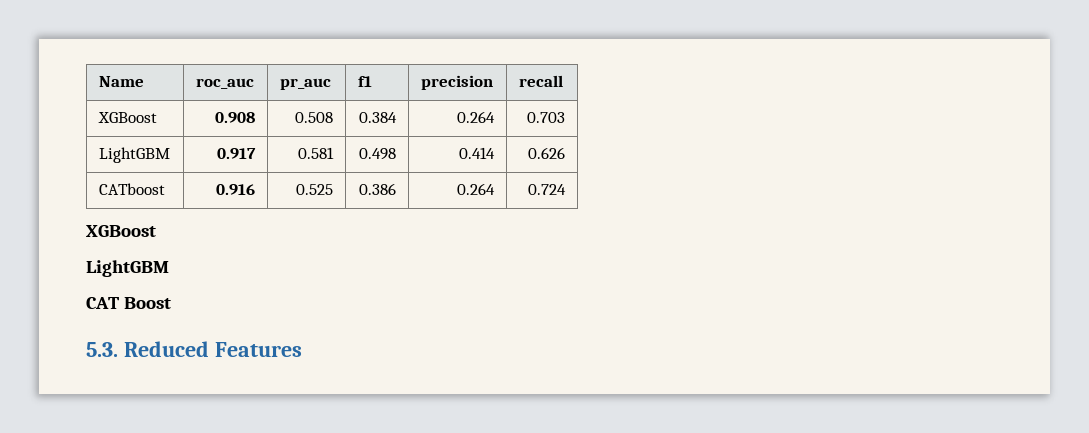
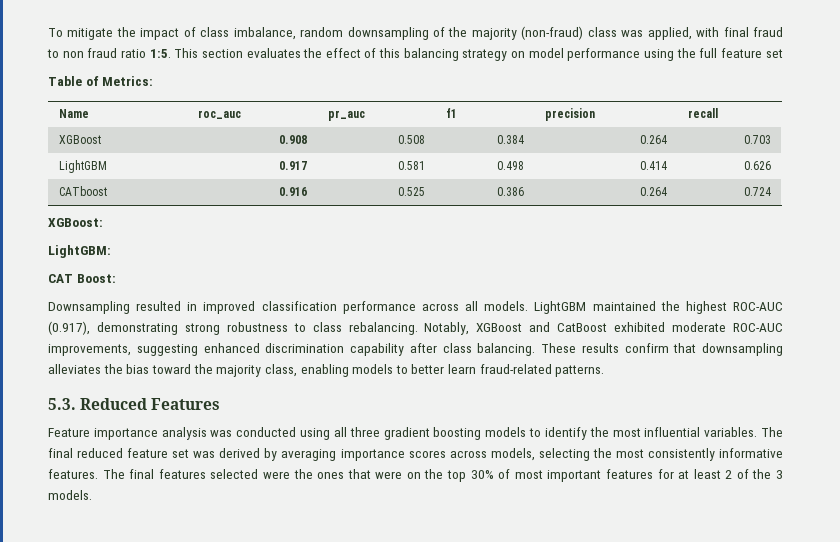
(98, 81) none -> [48,26,784,40] [47,48,783,61] [48,76,154,86] To mitigate the impact of class imbalance, random downsampling of the majority (non-fraud) class was applied, with final fraud to non fraud ratio 1:5. This section evaluates the effect of this balancing strategy on model performance using the full feature set // Table of Metrics: //
[86,225,156,237] [86,260,169,277] XGBoost // LightGBM -> [48,218,103,227] [48,245,111,258] XGBoost: // LightGBM:
[124,297,172,309] [86,341,302,357] Boost // 5.3. Reduced Features -> [76,274,116,283] [48,301,783,314] [48,321,783,335] [48,343,783,356] [48,364,605,377] [48,398,221,410] [48,427,784,440] [48,448,783,461] [48,469,784,482] [48,490,92,500] Boost: // Downsampling resulted in improved classification performance across all models. LightGBM maintained the highest ROC-AUC (0.917), demonstrating strong robustness to class rebalancing. Notably, XGBoost and CatBoost exhibited moderate ROC-AUC improvements, suggesting enhanced discrimination capability after class balancing. These results confirm that downsampling alleviates the bias toward the majority class, enabling models to better learn fraud-related patterns. // 5.3. Reduced Features // Feature importance analysis was conducted using all three gradient boosting models to identify the most influential variables. The final reduced feature set was derived by averaging importance scores across models, selecting the most consistently informative features. The final features selected were the ones that were on the top 30% of most important features for at least 2 of the 3 models.

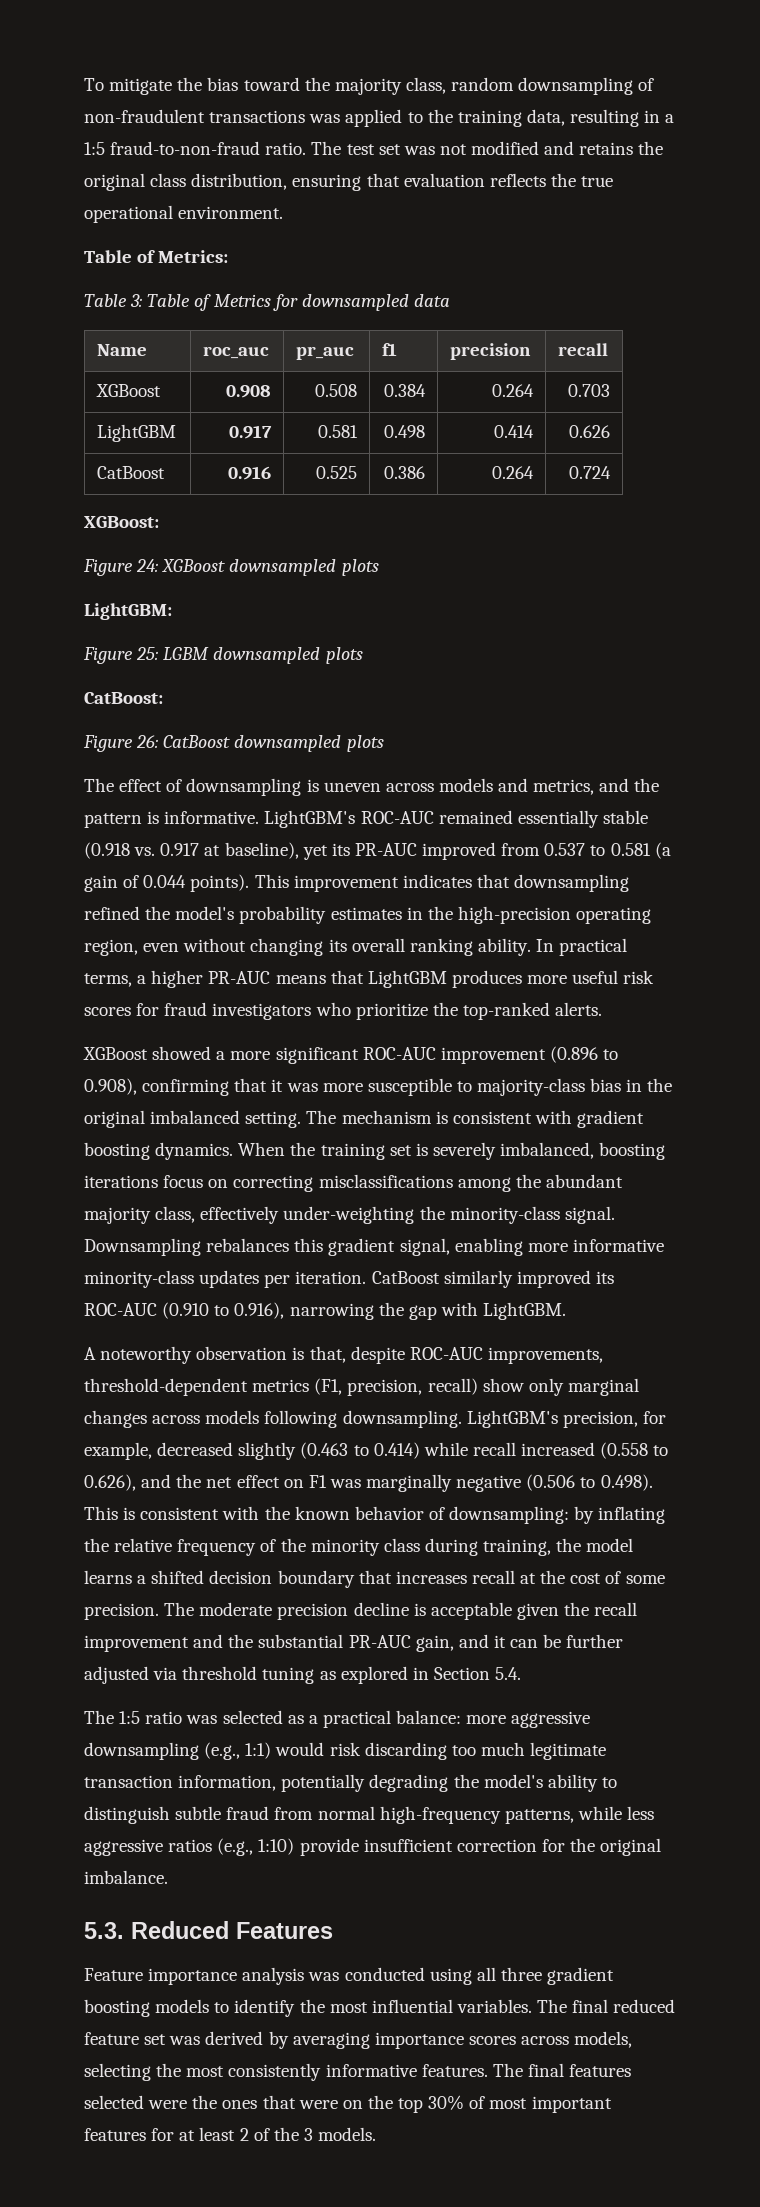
[140,26,784,40] [47,48,783,61] [48,76,154,86] impact of class imbalance, random downsampling of the majority (non-fraud) class was applied, with final fraud to non fraud ratio 1:5. This section evaluates the effect of this balancing strategy on model performance using the full feature set // Table of Metrics: -> [207,77,655,95] [84,109,675,127] [84,141,664,155] [84,173,614,191] [84,205,284,223] [84,250,229,263] [84,294,450,311] bias toward the majority class, random downsampling of non-fraudulent transactions was applied to the training data, resulting in a 1:5 fraud-to-non-fraud ratio. The test set was not modified and retains the original class distribution, ensuring that evaluation reflects the true operational environment. // Table of Metrics: // Table 3: Table of Metrics for downsampled data
[58,186,107,196] CATboost -> [97,466,166,479] CatBoost
[48,245,111,258] [48,274,116,283] [48,301,783,314] [48,321,783,335] [48,343,783,356] [48,364,605,377] LightGBM: // CAT Boost: // Downsampling resulted in improved classification performance across all models. LightGBM maintained the highest ROC-AUC (0.917), demonstrating strong robustness to class rebalancing. Notably, XGBoost and CatBoost exhibited moderate ROC-AUC improvements, suggesting enhanced discrimination capability after class balancing. These results confirm that downsampling alleviates the bias toward the majority class, enabling models to better learn fraud-related patterns. -> [83,559,379,576] [84,603,172,620] [83,647,363,664] [84,692,163,704] [83,735,384,752] [84,778,660,796] [84,810,648,828] [84,842,671,860] [84,874,630,892] [84,906,652,924] [84,938,628,956] [84,970,655,988] [84,1002,603,1020] [83,1046,619,1064] [84,1078,673,1096] [84,1110,645,1128] [84,1142,666,1160] [84,1174,623,1192] [84,1206,615,1224] [84,1238,664,1256] [84,1270,614,1288] [84,1302,567,1320] [84,1346,603,1364] [84,1378,639,1396] [84,1410,666,1428] [84,1442,669,1460] [84,1474,653,1492] [84,1506,666,1524] [84,1538,634,1556] [84,1570,665,1588] [84,1602,638,1620] [84,1634,624,1652] [84,1666,522,1684] [84,1710,591,1728] [84,1742,607,1760] [84,1774,617,1792] [84,1806,655,1824] [84,1838,662,1856] [84,1870,168,1884] Figure 24: XGBoost downsampled plots // LightGBM: // Figure 25: LGBM downsampled plots // CatBoost: // Figure 26: CatBoost downsampled plots // The effect of downsampling is uneven across models and metrics, and the pattern is informative. LightGBM's ROC-AUC remained essentially stable (0.918 vs. 0.917 at baseline), yet its PR-AUC improved from 0.537 to 0.581 (a gain of 0.044 points). This improvement indicates that downsampling refined the model's probability estimates in the high-precision operating region, even without changing its overall ranking ability. In practical terms, a higher PR-AUC means that LightGBM produces more useful risk scores for fraud investigators who prioritize the top-ranked alerts. // XGBoost showed a more significant ROC-AUC improvement (0.896 to 0.908), confirming that it was more susceptible to majority-class bias in the original imbalanced setting. The mechanism is consistent with gradient boosting dynamics. When the training set is severely imbalanced, boosting iterations focus on correcting misclassifications among the abundant majority class, effectively under-weighting the minority-class signal. Downsampling rebalances this gradient signal, enabling more informative minority-class updates per iteration. CatBoost similarly improved its ROC-AUC (0.910 to 0.916), narrowing the gap with LightGBM. // A noteworthy observation is that, despite ROC-AUC improvements, threshold-dependent metrics (F1, precision, recall) show only marginal changes across models following downsampling. LightGBM's precision, for example, decreased slightly (0.463 to 0.414) while recall increased (0.558 to 0.626), and the net effect on F1 was marginally negative (0.506 to 0.498). This is consistent with the known behavior of downsampling: by inflating the relative frequency of the minority class during training, the model learns a shifted decision boundary that increases recall at the cost of some precision. The moderate precision decline is acceptable given the recall improvement and the substantial PR-AUC gain, and it can be further adjusted via threshold tuning as explored in Section 5.4. // The 1:5 ratio was selected as a practical balance: more aggressive downsampling (e.g., 1:1) would risk discarding too much legitimate transaction information, potentially degrading the model's ability to distinguish subtle fraud from normal high-frequency patterns, while less aggressive ratios (e.g., 1:10) provide insufficient correction for the original imbalance.

